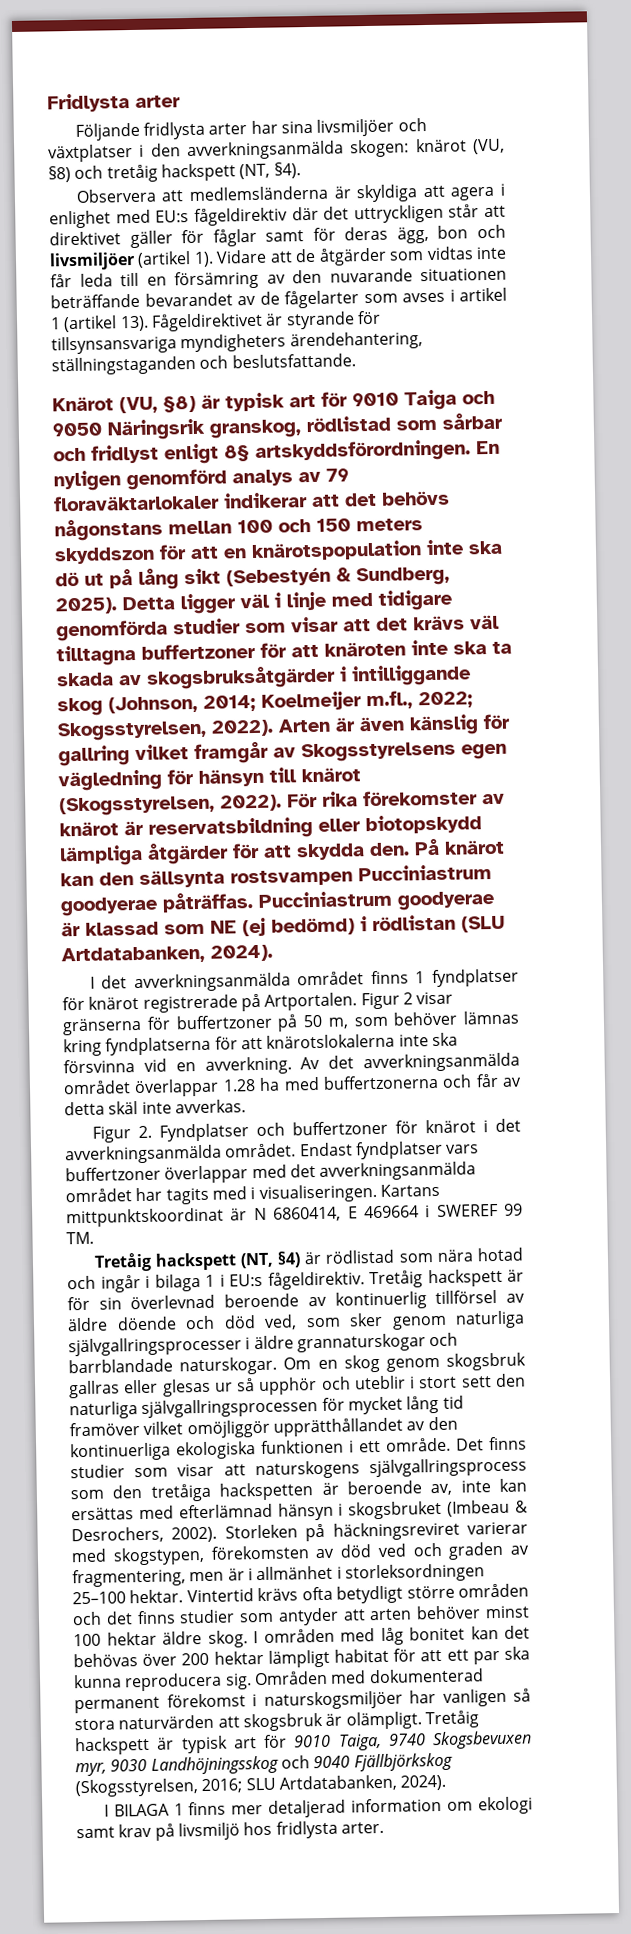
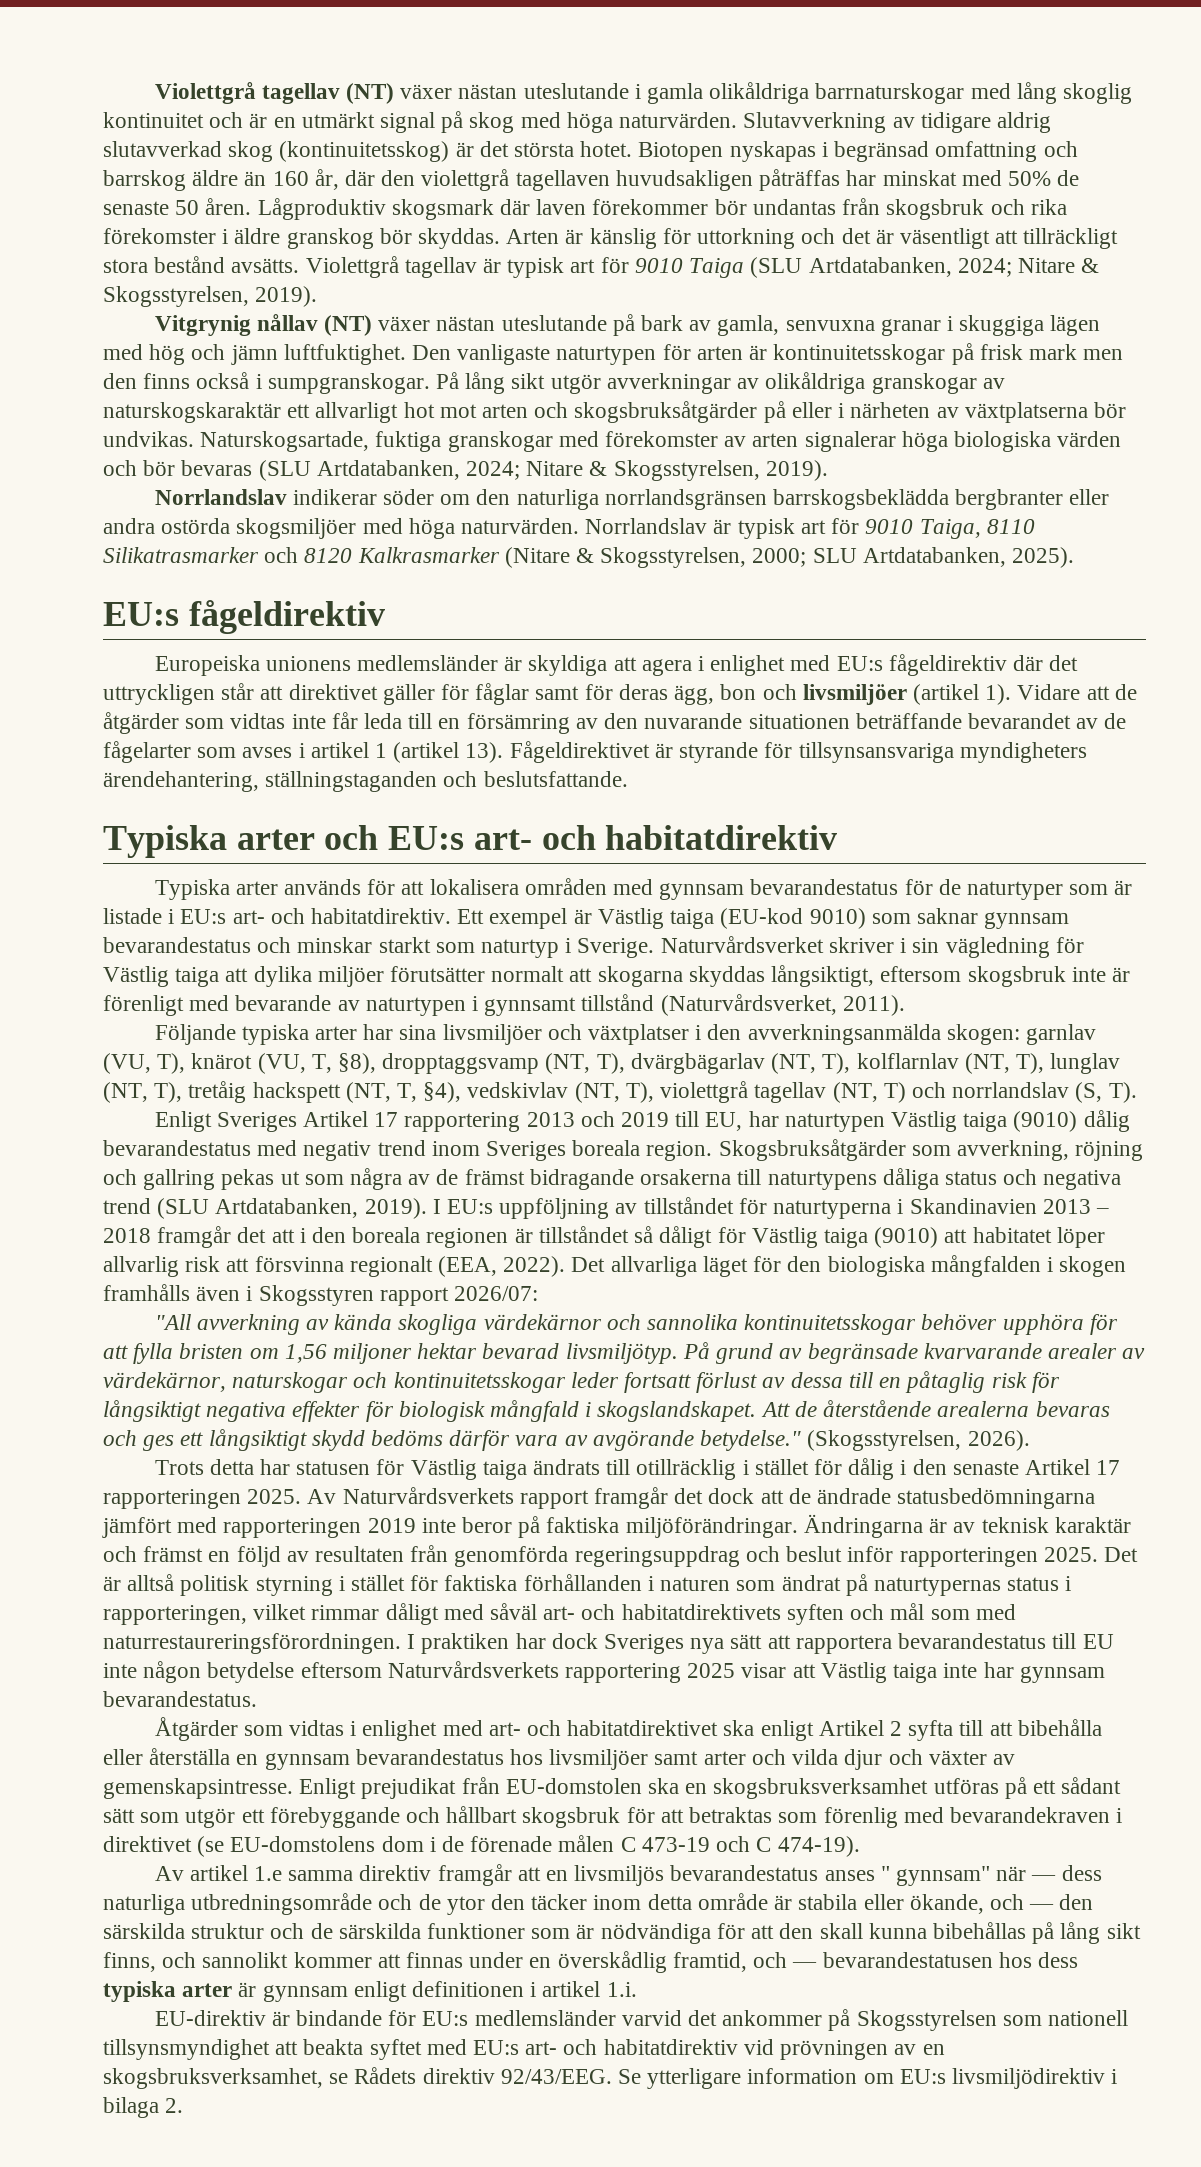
[47,93,181,113] [74,117,427,141] [48,138,505,163] [48,162,301,183] [75,185,328,203] Fridlysta arter // Följande fridlysta arter har sina livsmiljöer och växtplatser i den avverkningsanmälda skogen: knärot (VU, §8) och tretåig hackspett (NT, §4). // Observera att medlemsländerna -> [154,82,1133,104] [103,111,1051,133] [103,141,1078,162] [103,169,1080,191] [103,198,1067,220] [103,228,1119,249] [103,256,1100,278] [103,286,318,307] [154,314,1101,336] [103,343,1124,365] [103,372,1005,394] [103,401,1126,423] [103,431,1122,452] [103,460,828,481] [154,489,1110,510] [103,518,1035,539] [103,547,1075,568] [103,600,385,634] [154,655,498,676] Violettgrå tagellav (NT) växer nästan uteslutande i gamla olikåldriga barrnaturskogar med lång skoglig kontinuitet och är en utmärkt signal på skog med höga naturvärden. Slutavverkning av tidigare aldrig slutavverkad skog (kontinuitetsskog) är det största hotet. Biotopen nyskapas i begränsad omfattning och barrskog äldre än 160 år, där den violettgrå tagellaven huvudsakligen påträffas har minskat med 50% de senaste 50 åren. Lågproduktiv skogsmark där laven förekommer bör undantas från skogsbruk och rika förekomster i äldre granskog bör skyddas. Arten är känslig för uttorkning och det är väsentligt att tillräckligt stora bestånd avsätts. Violettgrå tagellav är typisk art för 9010 Taiga (SLU Artdatabanken, 2024; Nitare & Skogsstyrelsen, 2019). // Vitgrynig nållav (NT) växer nästan uteslutande på bark av gamla, senvuxna granar i skuggiga lägen med hög och jämn luftfuktighet. Den vanligaste naturtypen för arten är kontinuitetsskogar på frisk mark men den finns också i sumpgranskogar. På lång sikt utgör avverkningar av olikåldriga granskogar av naturskogskaraktär ett allvarligt hot mot arten och skogsbruksåtgärder på eller i närheten av växtplatserna bör undvikas. Naturskogsartade, fuktiga granskogar med förekomster av arten signalerar höga biologiska värden och bör bevaras (SLU Artdatabanken, 2024; Nitare & Skogsstyrelsen, 2019). // Norrlandslav indikerar söder om den naturliga norrlandsgränsen barrskogsbeklädda bergbranter eller andra ostörda skogsmiljöer med höga naturvärden. Norrlandslav är typisk art för 9010 Taiga, 8110 Silikatrasmarker och 8120 Kalkrasmarker (Nitare & Skogsstyrelsen, 2000; SLU Artdatabanken, 2025). // EU:s fågeldirektiv // Europeiska unionens medlemsländer
[52,389,495,414] [52,412,503,441] [53,439,500,465] [53,468,349,492] [53,490,450,512] [54,518,423,542] [54,539,503,565] [55,566,450,590] [55,589,452,615] [56,614,500,642] [56,639,512,667] [56,664,471,690] [57,690,473,717] [57,713,510,742] [58,741,507,767] [58,767,361,792] [59,789,505,817] [59,814,482,840] [59,838,505,867] [60,864,492,888] [60,890,495,917] [61,914,505,937] [61,944,273,965] [89,968,519,993] [62,991,454,1013] [62,1010,519,1036] [63,1032,458,1057] [63,1052,520,1075] [63,1073,522,1098] [64,1099,246,1116] [91,1118,522,1143] [65,1140,480,1165] [65,1161,477,1184] [65,1183,440,1205] [66,1203,523,1228] [66,1231,94,1245] [93,1247,523,1272] [67,1268,524,1293] [67,1289,526,1311] [67,1310,525,1332] [68,1332,459,1357] [68,1352,527,1376] [68,1373,526,1399] [69,1395,464,1420] [69,1416,458,1439] [70,1436,527,1462] [70,1457,528,1480] [70,1478,527,1502] [71,1499,528,1521] [71,1521,529,1544] [71,1541,529,1566] [72,1563,485,1588] [72,1583,529,1605] [72,1605,530,1626] [73,1625,530,1648] [73,1646,530,1668] [73,1668,484,1692] [74,1688,531,1714] [74,1710,479,1732] [75,1730,532,1756] [75,1752,453,1777] [75,1774,447,1798] [103,1796,533,1818] [76,1820,384,1841] Knärot (VU, §8) är typisk art för 9010 Taiga och 9050 Näringsrik granskog, rödlistad som sårbar och fridlyst enligt 8§ artskyddsförordningen. En nyligen genomförd analys av 79 floraväktarlokaler indikerar att det behövs någonstans mellan 100 och 150 meters skyddszon för att en knärotspopulation inte ska dö ut på lång sikt (Sebestyén & Sundberg, 2025). Detta ligger väl i linje med tidigare genomförda studier som visar att det krävs väl tilltagna buffertzoner för att knäroten inte ska ta skada av skogsbruksåtgärder i intilliggande skog (Johnson, 2014; Koelmeijer m.fl., 2022; Skogsstyrelsen, 2022). Arten är även känslig för gallring vilket framgår av Skogsstyrelsens egen vägledning för hänsyn till knärot (Skogsstyrelsen, 2022). För rika förekomster av knärot är reservatsbildning eller biotopskydd lämpliga åtgärder för att skydda den. På knärot kan den sällsynta rostsvampen Pucciniastrum goodyerae påträffas. Pucciniastrum goodyerae är klassad som NE (ej bedömd) i rödlistan (SLU Artdatabanken, 2024). // I det avverkningsanmälda området finns 1 fyndplatser för knärot registrerade på Artportalen. Figur 2 visar gränserna för buffertzoner på 50 m, som behöver lämnas kring fyndplatserna för att knärotslokalerna inte ska försvinna vid en avverkning. Av det avverkningsanmälda området överlappar 1.28 ha med buffertzonerna och får av detta skäl inte avverkas. // Figur 2. Fyndplatser och buffertzoner för knärot i det avverkningsanmälda området. Endast fyndplatser vars buffertzoner överlappar med det avverkningsanmälda området har tagits med i visualiseringen. Kartans mittpunktskoordinat är N 6860414, E 469664 i SWEREF 99 TM. // Tretåig hackspett (NT, §4) är rödlistad som nära hotad och ingår i bilaga 1 i EU:s fågeldirektiv. Tretåig hackspett är för sin överlevnad beroende av kontinuerlig tillförsel av äldre döende och död ved, som sker genom naturliga självgallringsprocesser i äldre grannaturskogar och barrblandade naturskogar. Om en skog genom skogsbruk gallras eller glesas ur så upphör och uteblir i stort sett den naturliga självgallringsprocessen för mycket lång tid framöver vilket omöjliggör upprätthållandet av den kontinuerliga ekologiska funktionen i ett område. Det finns studier som visar att naturskogens självgallringsprocess som den tretåiga hackspetten är beroende av, inte kan ersättas med efterlämnad hänsyn i skogsbruket (Imbeau & Desrochers, 2002). Storleken på häckningsreviret varierar med skogstypen, förekomsten av död ved och graden av fragmentering, men är i allmänhet i storleksordningen 25–100 hektar. Vintertid krävs ofta betydligt större områden och det finns studier som antyder att arten behöver minst 100 hektar äldre skog. I områden med låg bonitet kan det behövas över 200 hektar lämpligt habitat för att ett par ska kunna reproducera sig. Områden med dokumenterad permanent förekomst i naturskogsmiljöer har vanligen så stora naturvärden att skogsbruk är olämpligt. Tretåig hackspett är typisk art för 9010 Taiga, 9740 Skogsbevuxen myr, 9030 Landhöjningsskog och 9040 Fjällbjörkskog (Skogsstyrelsen, 2016; SLU Artdatabanken, 2024). // I BILAGA 1 finns mer detaljerad information om ekologi samt krav på livsmiljö hos fridlysta arter. -> [103,825,838,858] [154,878,1133,900] [103,908,1070,929] [103,936,1084,958] [103,965,1130,987] [103,994,905,1016] [154,1024,1097,1045] [103,1053,1121,1074] [103,1081,1137,1103] [154,1110,1130,1132] [103,1139,1144,1161] [103,1168,1122,1190] [103,1197,1109,1219] [103,1226,1105,1248] [103,1255,1127,1277] [103,1284,539,1306] [154,1314,1118,1335] [103,1342,1146,1364] [103,1371,1060,1393] [103,1400,1110,1422] [103,1429,1030,1451] [154,1458,1121,1480] [103,1487,1096,1509] [102,1514,1131,1538] [103,1545,1138,1567] [103,1574,1072,1596] [103,1603,1016,1625] [103,1633,1114,1654] [103,1661,1105,1683] [103,1691,257,1707] [154,1717,1102,1741] [103,1748,1015,1770] [103,1777,1122,1799] [103,1806,1123,1828] [103,1835,860,1857] [154,1864,1102,1886] [103,1893,1094,1915] [103,1922,1141,1944] [103,1951,1078,1973] [103,1981,637,2002] [154,2009,1129,2031] [103,2039,945,2060] [103,2067,1118,2089] [103,2097,184,2118] Typiska arter och EU:s art- och habitatdirektiv // Typiska arter används för att lokalisera områden med gynnsam bevarandestatus för de naturtyper som är listade i EU:s art- och habitatdirektiv. Ett exempel är Västlig taiga (EU-kod 9010) som saknar gynnsam bevarandestatus och minskar starkt som naturtyp i Sverige. Naturvårdsverket skriver i sin vägledning för Västlig taiga att dylika miljöer förutsätter normalt att skogarna skyddas långsiktigt, eftersom skogsbruk inte är förenligt med bevarande av naturtypen i gynnsamt tillstånd (Naturvårdsverket, 2011). // Följande typiska arter har sina livsmiljöer och växtplatser i den avverkningsanmälda skogen: garnlav (VU, T), knärot (VU, T, §8), dropptaggsvamp (NT, T), dvärgbägarlav (NT, T), kolflarnlav (NT, T), lunglav (NT, T), tretåig hackspett (NT, T, §4), vedskivlav (NT, T), violettgrå tagellav (NT, T) och norrlandslav (S, T). // Enligt Sveriges Artikel 17 rapportering 2013 och 2019 till EU, har naturtypen Västlig taiga (9010) dålig bevarandestatus med negativ trend inom Sveriges boreala region. Skogsbruksåtgärder som avverkning, röjning och gallring pekas ut som några av de främst bidragande orsakerna till naturtypens dåliga status och negativa trend (SLU Artdatabanken, 2019). I EU:s uppföljning av tillståndet för naturtyperna i Skandinavien 2013 – 2018 framgår det att i den boreala regionen är tillståndet så dåligt för Västlig taiga (9010) att habitatet löper allvarlig risk att försvinna regionalt (EEA, 2022). Det allvarliga läget för den biologiska mångfalden i skogen framhålls även i Skogsstyren rapport 2026/07: // "All avverkning av kända skogliga värdekärnor och sannolika kontinuitetsskogar behöver upphöra för att fylla bristen om 1,56 miljoner hektar bevarad livsmiljötyp. På grund av begränsade kvarvarande arealer av värdekärnor, naturskogar och kontinuitetsskogar leder fortsatt förlust av dessa till en påtaglig risk för långsiktigt negativa effekter för biologisk mångfald i skogslandskapet. Att de återstående arealerna bevaras och ges ett långsiktigt skydd bedöms därför vara av avgörande betydelse." (Skogsstyrelsen, 2026). // Trots detta har statusen för Västlig taiga ändrats till otillräcklig i stället för dålig i den senaste Artikel 17 rapporteringen 2025. Av Naturvårdsverkets rapport framgår det dock att de ändrade statusbedömningarna jämfört med rapporteringen 2019 inte beror på faktiska miljöförändringar. Ändringarna är av teknisk karaktär och främst en följd av resultaten från genomförda regeringsuppdrag och beslut inför rapporteringen 2025. Det är alltså politisk styrning i stället för faktiska förhållanden i naturen som ändrat på naturtypernas status i rapporteringen, vilket rimmar dåligt med såväl art- och habitatdirektivets syften och mål som med naturrestaureringsförordningen. I praktiken har dock Sveriges nya sätt att rapportera bevarandestatus till EU inte någon betydelse eftersom Naturvårdsverkets rapportering 2025 visar att Västlig taiga inte har gynnsam bevarandestatus. // Åtgärder som vidtas i enlighet med art- och habitatdirektivet ska enligt Artikel 2 syfta till att bibehålla eller återställa en gynnsam bevarandestatus hos livsmiljöer samt arter och vilda djur och växter av gemenskapsintresse. Enligt prejudikat från EU-domstolen ska en skogsbruksverksamhet utföras på ett sådant sätt som utgör ett förebyggande och hållbart skogsbruk för att betraktas som förenlig med bevarandekraven i direktivet (se EU-domstolens dom i de förenade målen C 473-19 och C 474-19). // Av artikel 1.e samma direktiv framgår att en livsmiljös bevarandestatus anses " gynnsam" när — dess naturliga utbredningsområde och de ytor den täcker inom detta område är stabila eller ökande, och — den särskilda struktur och de särskilda funktioner som är nödvändiga för att den skall kunna bibehållas på lång sikt finns, och sannolikt kommer att finnas under en överskådlig framtid, och — bevarandestatusen hos dess typiska arter är gynnsam enligt definitionen i artikel 1.i. // EU-direktiv är bindande för EU:s medlemsländer varvid det ankommer på Skogsstyrelsen som nationell tillsynsmyndighet att beakta syftet med EU:s art- och habitatdirektiv vid prövningen av en skogsbruksverksamhet, se Rådets direktiv 92/43/EEG. Se ytterligare information om EU:s livsmiljödirektiv i bilaga 2.

